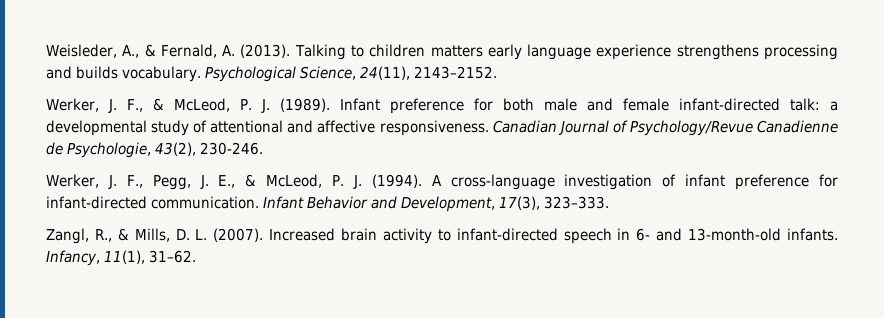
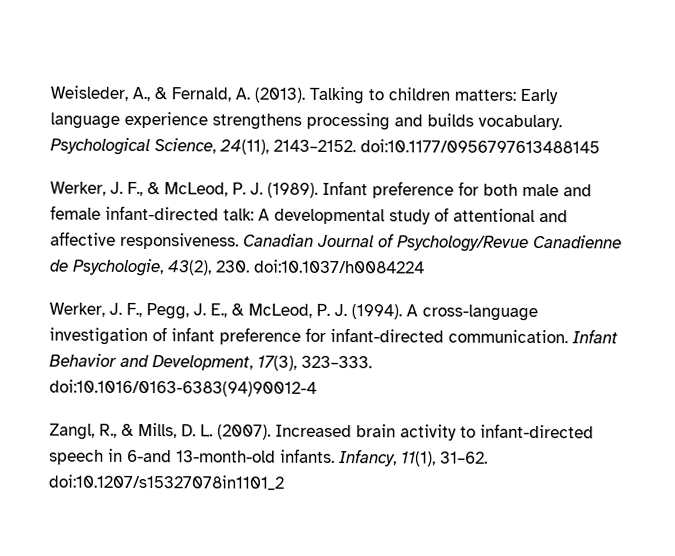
[430,44,522,60] matters early -> [454,88,558,105] matters: Early
(497, 72) none -> [360,139,600,154] doi:10.1177/0956797613488145
[830,101,839,111] a -> [258,208,270,221] A
[200,142,263,155] 230-246. -> [216,259,425,274] 230. doi:10.1037/h0084224
(609, 202) none -> [49,379,317,397] doi:10.1016/0163-6383(94)90012-4
[636,228,683,241] 6- and -> [127,449,172,463] 6-and
(196, 256) none -> [48,474,284,491] doi:10.1207/s15327078in1101_2

